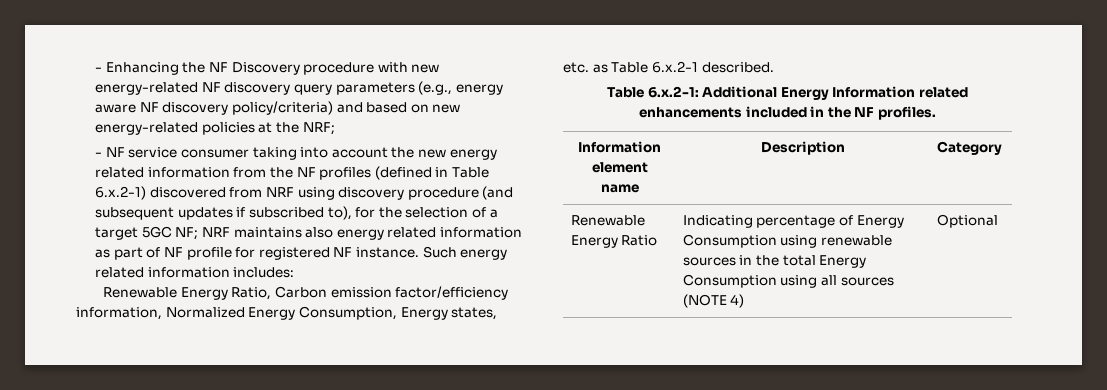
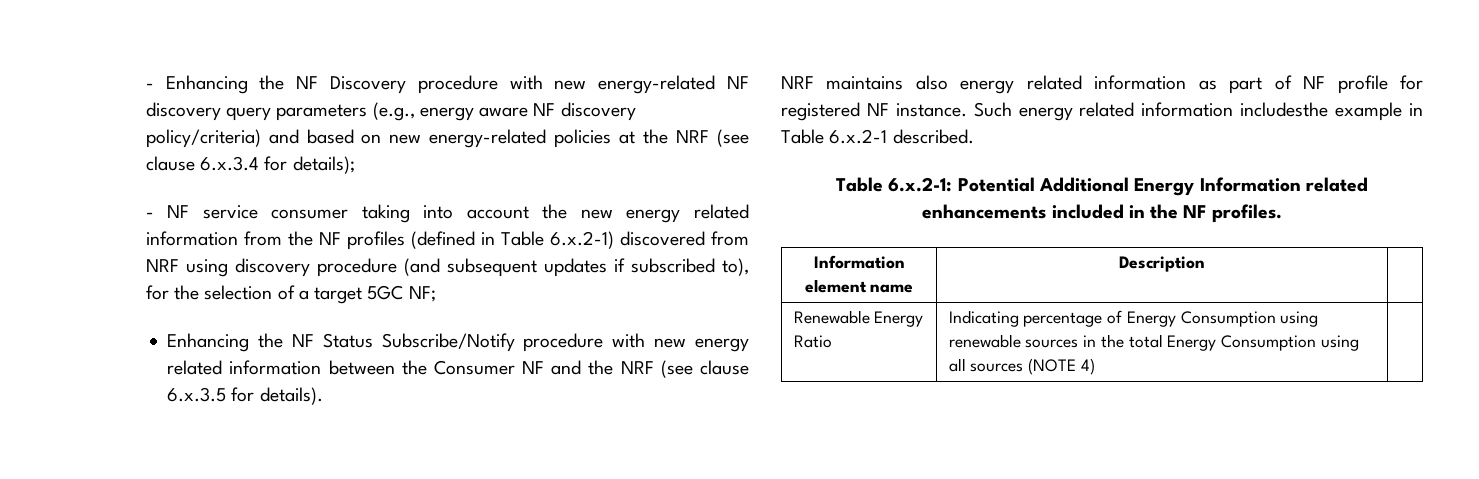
[302,122,335,135] NRF; -> [676,129,749,147] [145,156,355,174] NRF (see clause 6.x.3.4 for details);
(199, 233) none -> [167,333,749,352] [167,360,749,378] [167,387,323,405] // Enhancing the NF Status Subscribe/Notify procedure with new energy related information between the Consumer NF and the NRF (see clause 6.x.3.5 for details). //
[233,267,295,278] [103,286,509,300] [76,306,498,320] [563,62,608,73] includes: // Renewable Energy Ratio, Carbon emission factor/efficiency information, Normalized Energy Consumption, Energy states, etc. as -> [1240,102,1423,121] includesthe example in
(699, 92) none -> [957,177,1035,192] Potential
[936,141,1002,155] Category -> (1205, 264) none
[936,214,998,228] Optional -> (1095, 366) none

